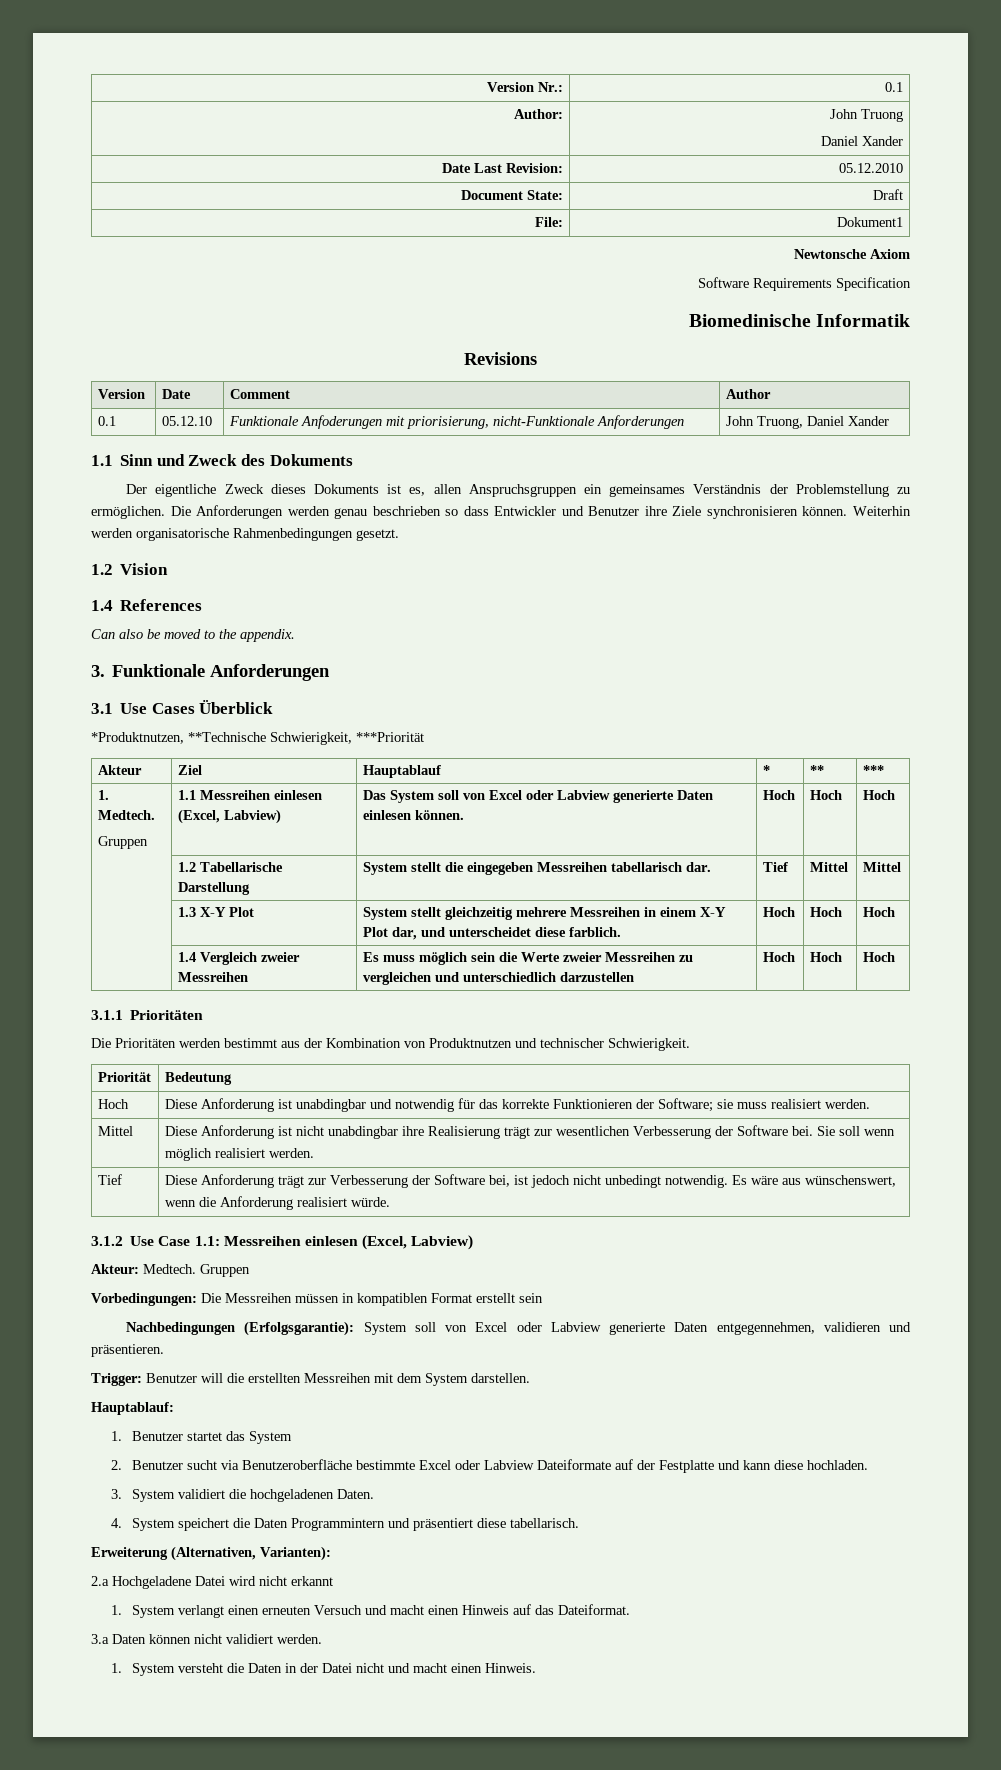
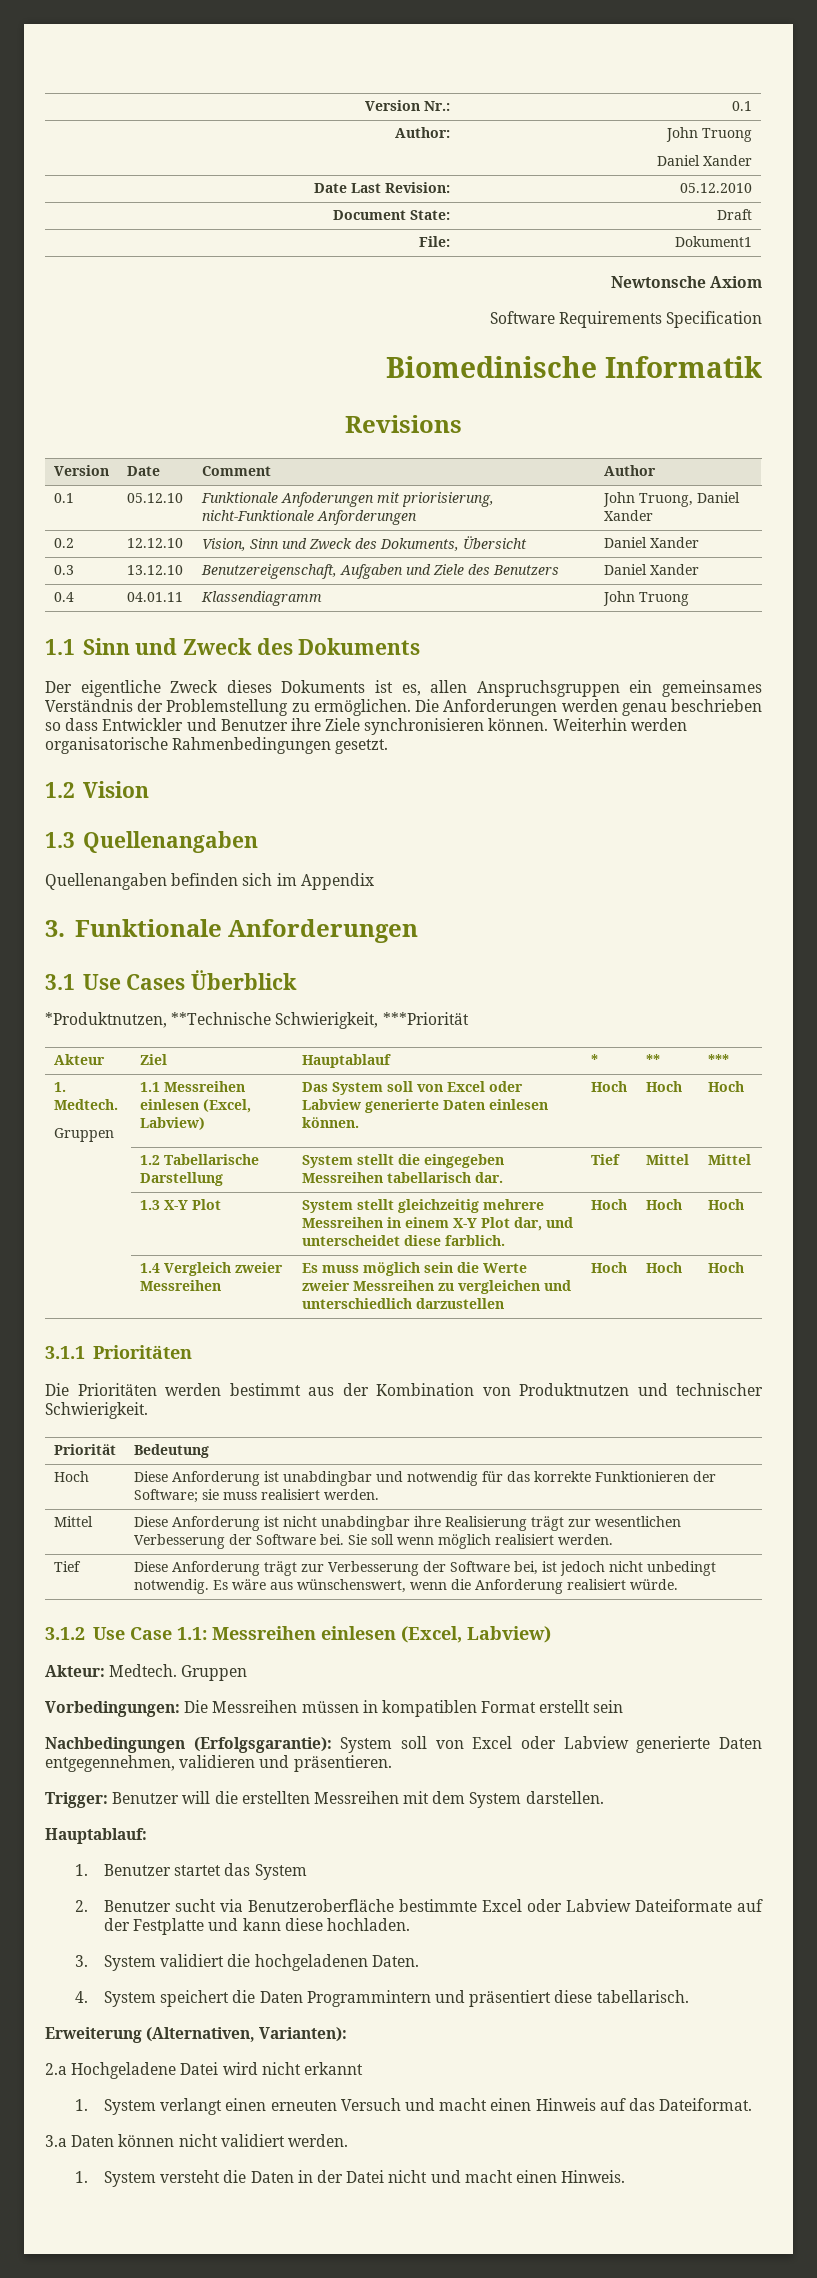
(889, 421) none -> [53,538,74,548] [126,538,183,548] [201,536,527,552] [603,537,699,548] [53,565,74,575] [126,565,183,575] [200,564,559,579] [603,564,699,575] [53,592,74,602] [126,592,183,602] [200,591,322,606] [602,591,689,606] // 0.2 | 12.12.10 | Vision, Sinn und Zweck des Dokuments, Übersicht | Daniel Xander // 0.3 | 13.12.10 | Benutzereigenschaft, Aufgaben und Ziele des Benutzers | Daniel Xander // 0.4 | 04.01.11 | Klassendiagramm | John Truong
[91,599,203,611] [91,629,295,642] 1.4 References // Can also be moved to the appendix. -> [45,831,258,853] [45,873,374,890] 1.3 Quellenangaben // Quellenangaben befinden sich im Appendix

